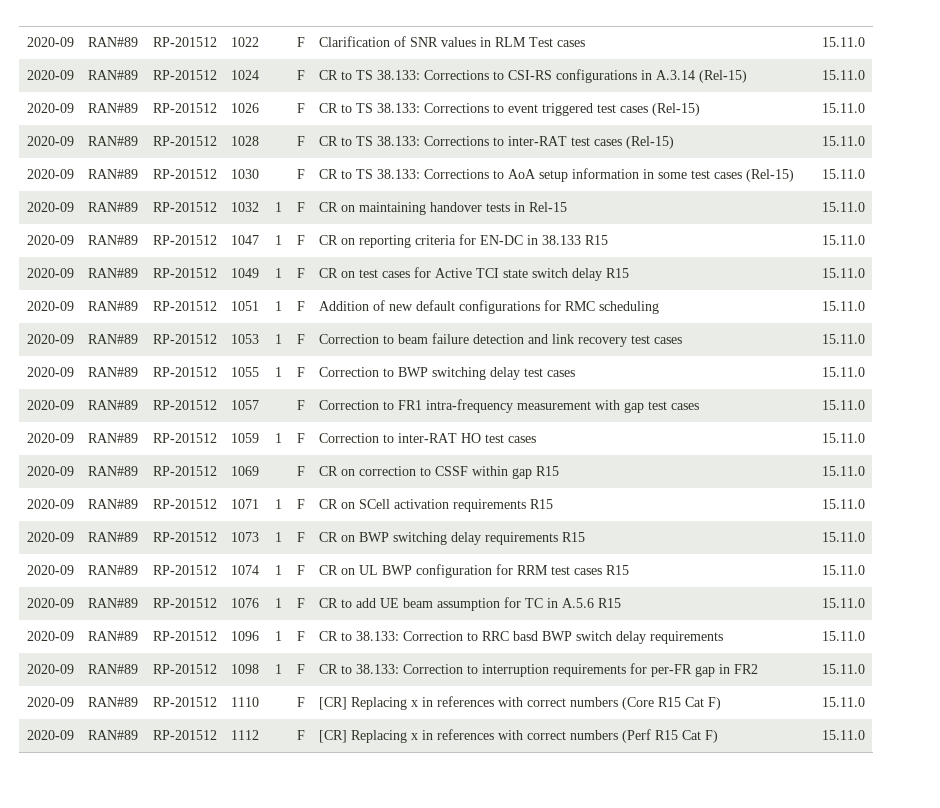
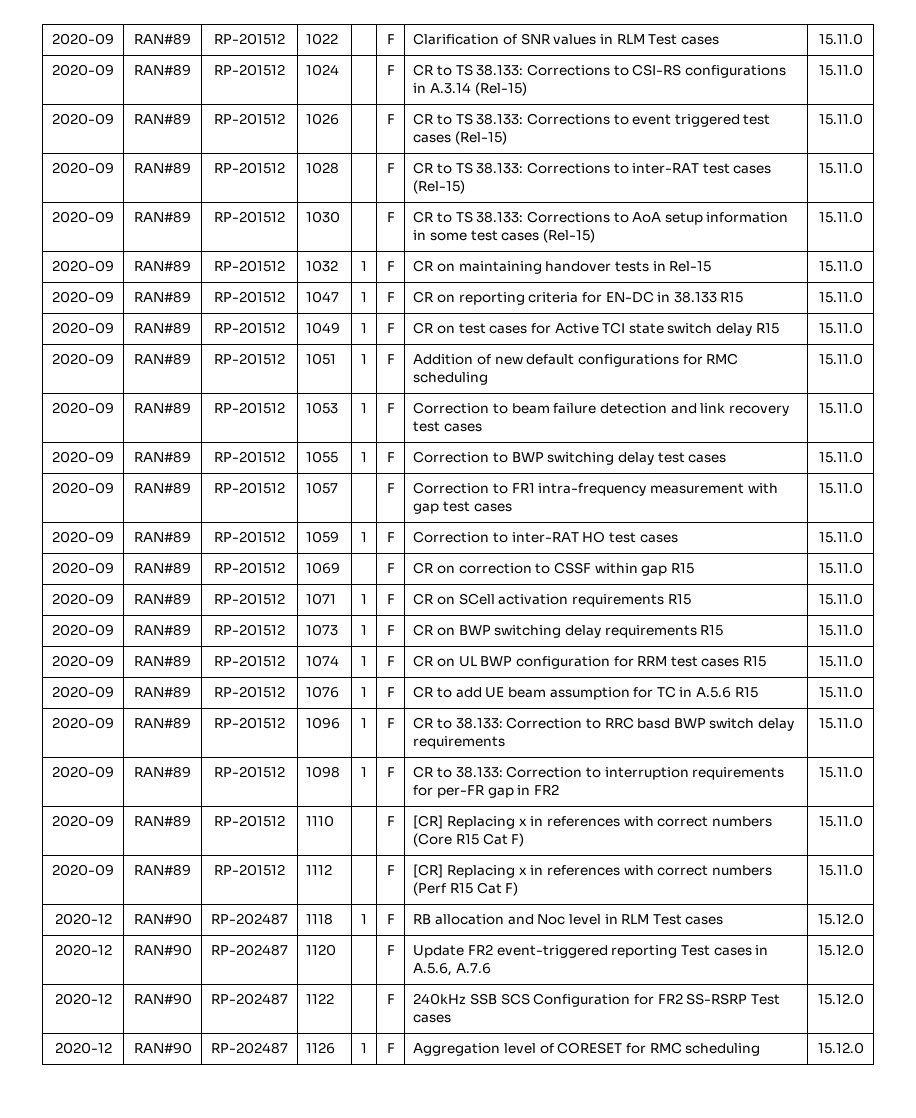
(865, 735) none -> [54,913,112,925] [133,913,192,925] [211,913,288,925] [306,913,334,925] [361,914,367,924] [386,914,395,924] [413,914,724,925] [817,913,864,925] [54,944,112,956] [133,944,192,956] [211,944,288,956] [306,944,337,956] [386,945,395,955] [413,944,769,958] [413,963,491,976] [817,944,864,956] [54,993,112,1005] [133,993,192,1005] [211,993,288,1005] [306,993,335,1004] [386,994,395,1004] [413,993,780,1007] [413,1014,452,1023] [817,993,864,1005] [54,1042,112,1054] [133,1042,192,1054] [211,1042,288,1054] [306,1042,336,1054] [361,1043,367,1053] [386,1043,395,1053] [413,1042,761,1056] [817,1042,864,1054] // 2020-12 | RAN#90 | RP-202487 | 1118 | 1 | F | RB allocation and Noc level in RLM Test cases | 15.12.0 // 2020-12 | RAN#90 | RP-202487 | 1120 | | F | Update FR2 event-triggered reporting Test cases in A.5.6, A.7.6 | 15.12.0 // 2020-12 | RAN#90 | RP-202487 | 1122 | | F | 240kHz SSB SCS Configuration for FR2 SS-RSRP Test cases | 15.12.0 // 2020-12 | RAN#90 | RP-202487 | 1126 | 1 | F | Aggregation level of CORESET for RMC scheduling | 15.12.0

